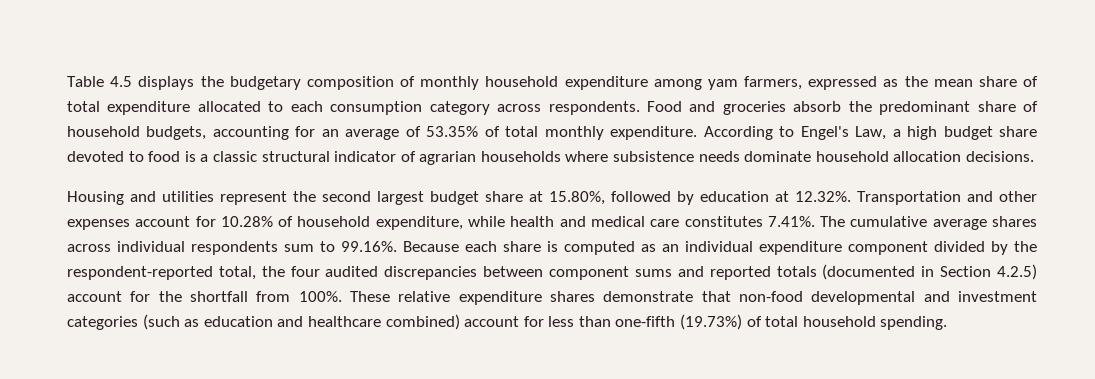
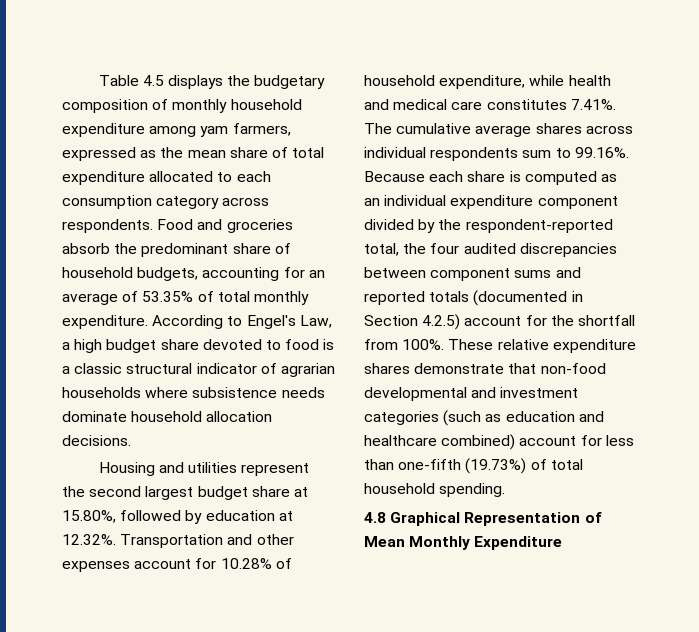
(948, 323) none -> [364,512,602,526] [364,536,563,550] // 4.8 Graphical Representation of Mean Monthly Expenditure

